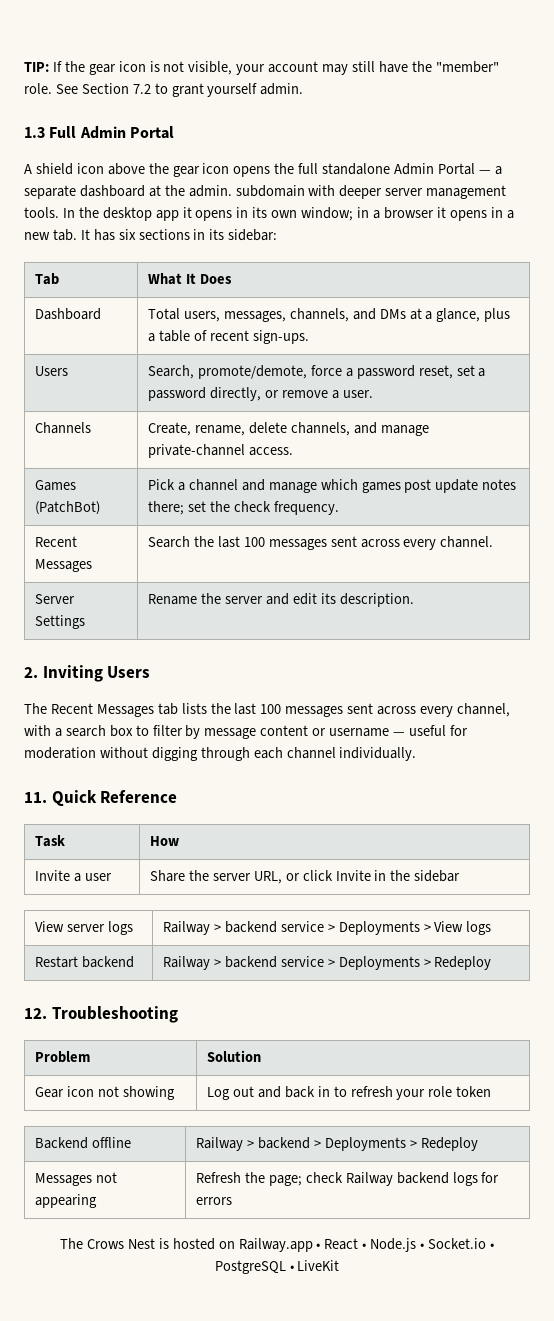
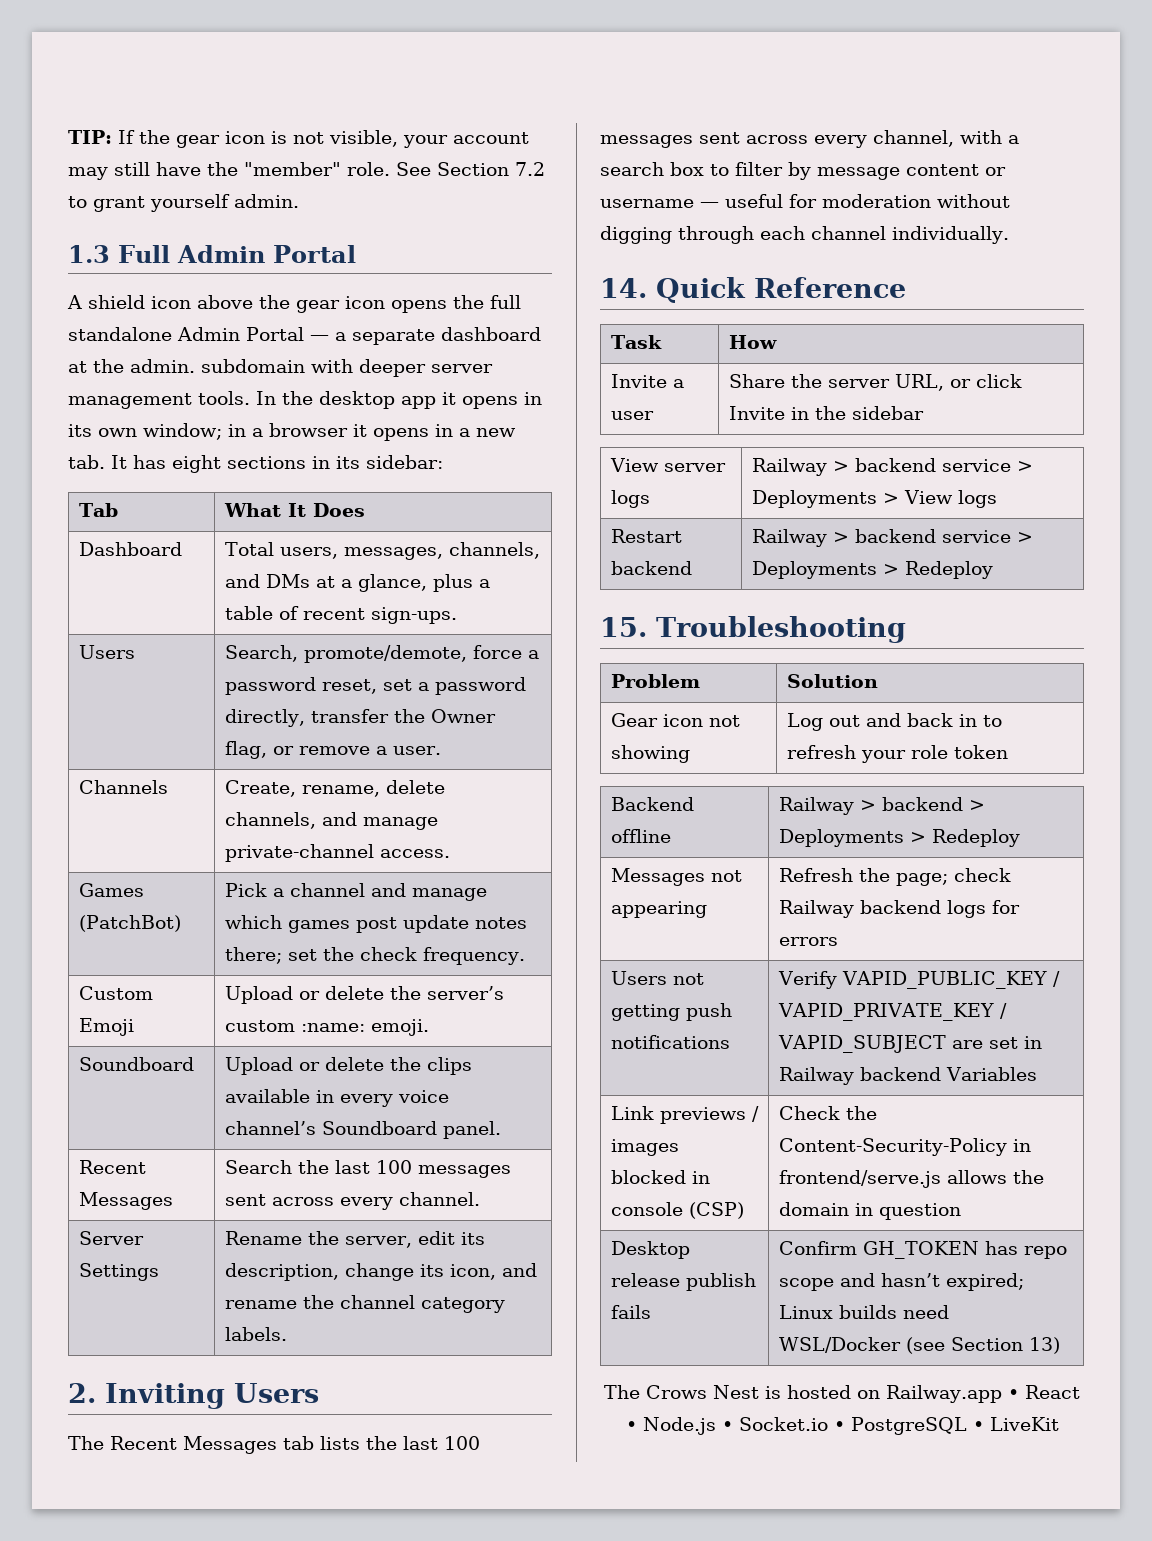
[118,229,136,240] six -> [172,455,221,473] eight
(261, 394) none -> [310,709,496,723] [224,741,267,759] transfer the Owner flag,
(339, 508) none -> [78,986,153,1000] [78,1018,134,1036] [224,986,504,1004] [224,1019,429,1036] [78,1057,194,1071] [224,1057,472,1075] [224,1089,449,1107] [224,1121,501,1139] // Custom Emoji | Upload or delete the server’s custom :name: emoji. // Soundboard | Upload or delete the clips available in every voice channel’s Soundboard panel.
[224,593,414,607] server and edit its description. -> [344,1231,485,1248] [224,1263,537,1281] [224,1295,505,1313] [224,1327,287,1341] server, edit its description, change its icon, and rename the channel category labels.
[24,792,47,803] 11. -> [600,278,647,298] 14.
[24,1008,47,1019] 12. -> [600,617,647,637] 15.
(233, 1201) none -> [610,971,704,985] [610,1003,732,1021] [610,1035,730,1049] [777,971,1060,989] [777,1003,1007,1021] [777,1035,1042,1053] [778,1067,1037,1085] [610,1106,759,1124] [610,1139,679,1156] [610,1170,710,1184] [610,1202,744,1219] [778,1106,877,1120] [778,1138,1031,1156] [778,1170,1044,1188] [778,1202,961,1220] [610,1241,690,1259] [610,1273,756,1291] [610,1305,651,1319] [778,1241,1067,1259] [778,1273,1024,1291] [778,1305,949,1319] [778,1337,1060,1354] // Users not getting push notifications | Verify VAPID_PUBLIC_KEY / VAPID_PRIVATE_KEY / VAPID_SUBJECT are set in Railway backend Variables // Link previews / images blocked in console (CSP) | Check the Content-Security-Policy in frontend/serve.js allows the domain in question // Desktop release publish fails | Confirm GH_TOKEN has repo scope and hasn’t expired; Linux builds need WSL/Docker (see Section 13)

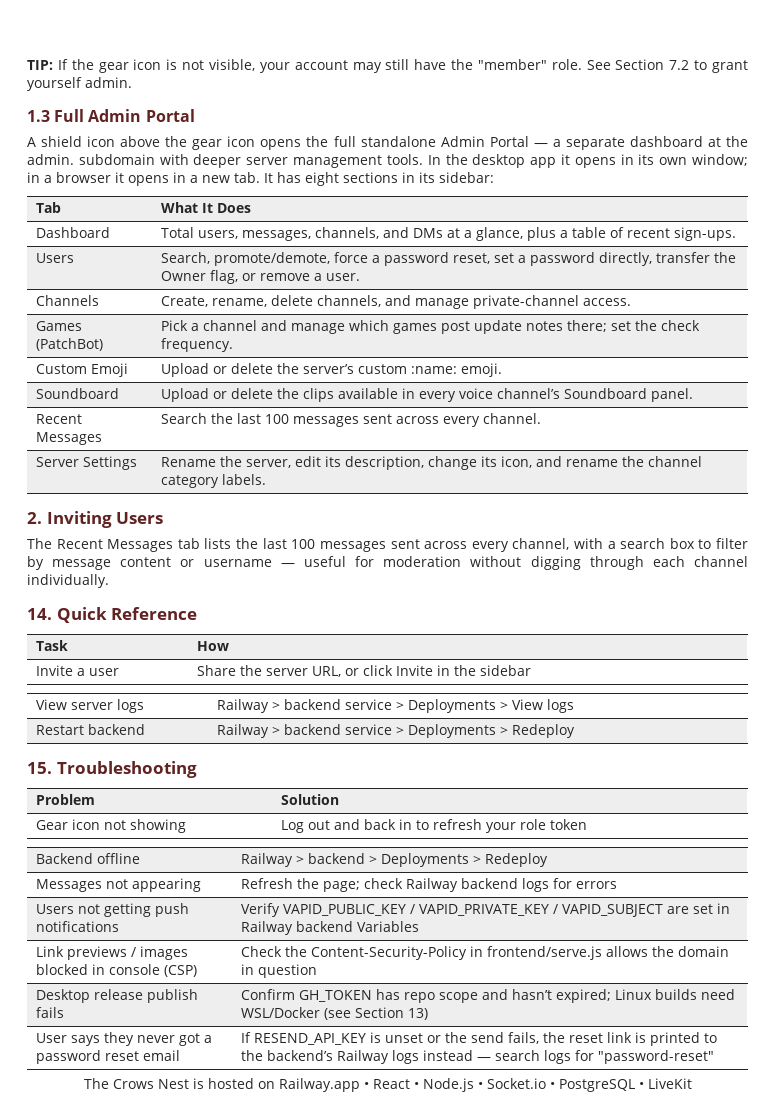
(1060, 1345) none -> [36,1032,213,1046] [36,1050,181,1064] [241,1032,718,1046] [241,1050,715,1064] // User says they never got a password reset email | If RESEND_API_KEY is unset or the send fails, the reset link is printed to the backend’s Railway logs instead — search logs for "password-reset"

